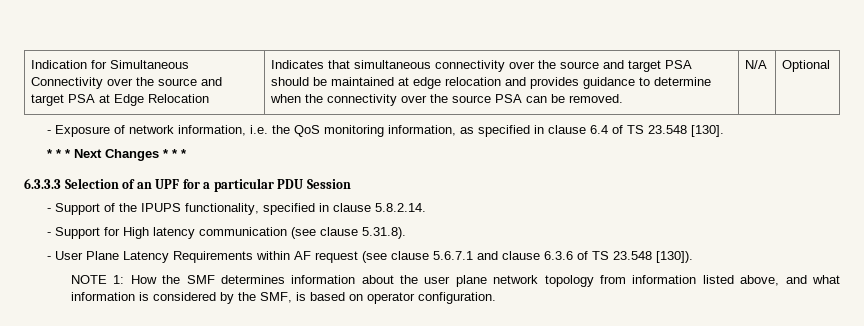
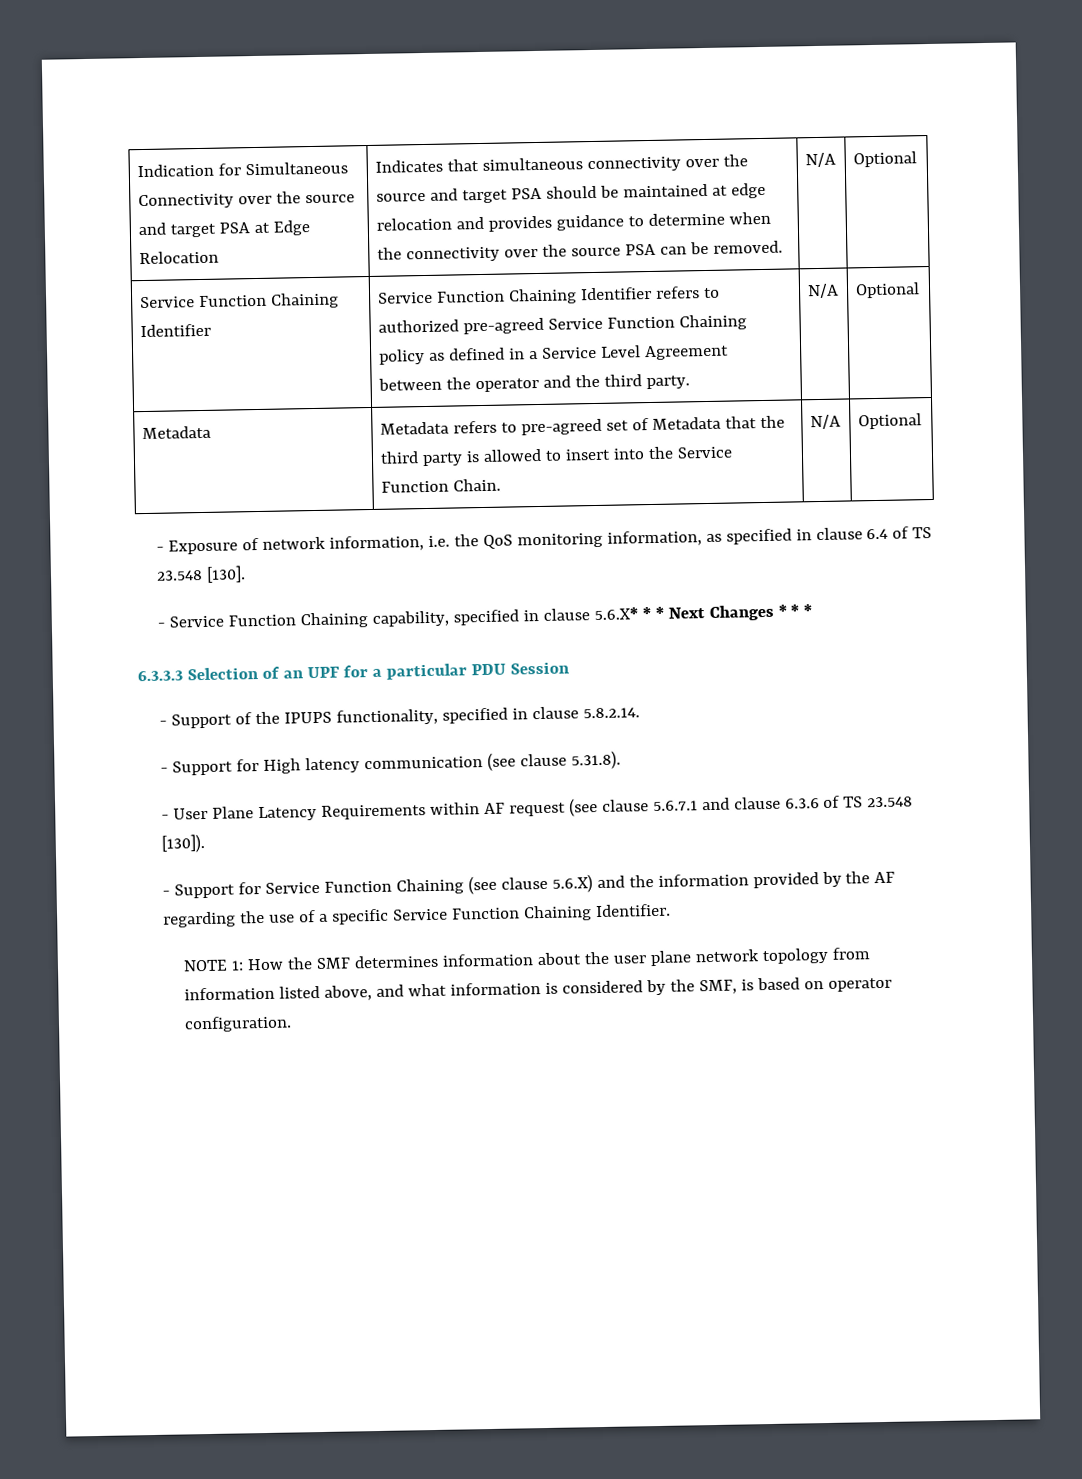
(831, 66) none -> [139,292,339,309] [139,323,211,338] [377,286,720,305] [377,314,747,335] [378,344,729,365] [377,374,690,393] [806,283,839,299] [854,282,920,299] [141,425,211,440] [379,415,785,436] [379,446,733,467] [380,478,501,493] [809,414,841,430] [857,413,922,430] // Service Function Chaining Identifier | Service Function Chaining Identifier refers to authorized pre-agreed Service Function Chaining policy as defined in a Service Level Agreement between the operator and the third party. | N/A | Optional // Metadata | Metadata refers to pre-agreed set of Metadata that the third party is allowed to insert into the Service Function Chain. | N/A | Optional
[47,149,54,158] * -> [156,607,638,629] - Service Function Chaining capability, specified in clause 5.6.X*
(694, 257) none -> [161,871,896,899] [162,903,671,928] // - Support for Service Function Chaining (see clause 5.6.X) and the information provided by the AF regarding the use of a specific Service Function Chaining Identifier.

